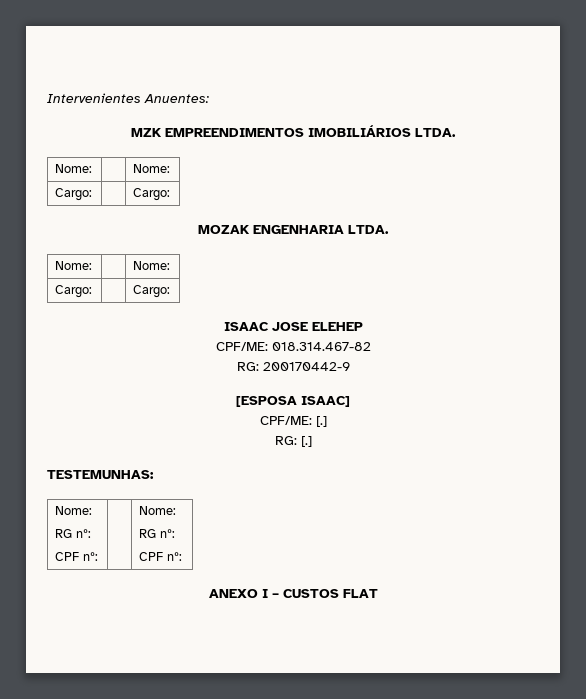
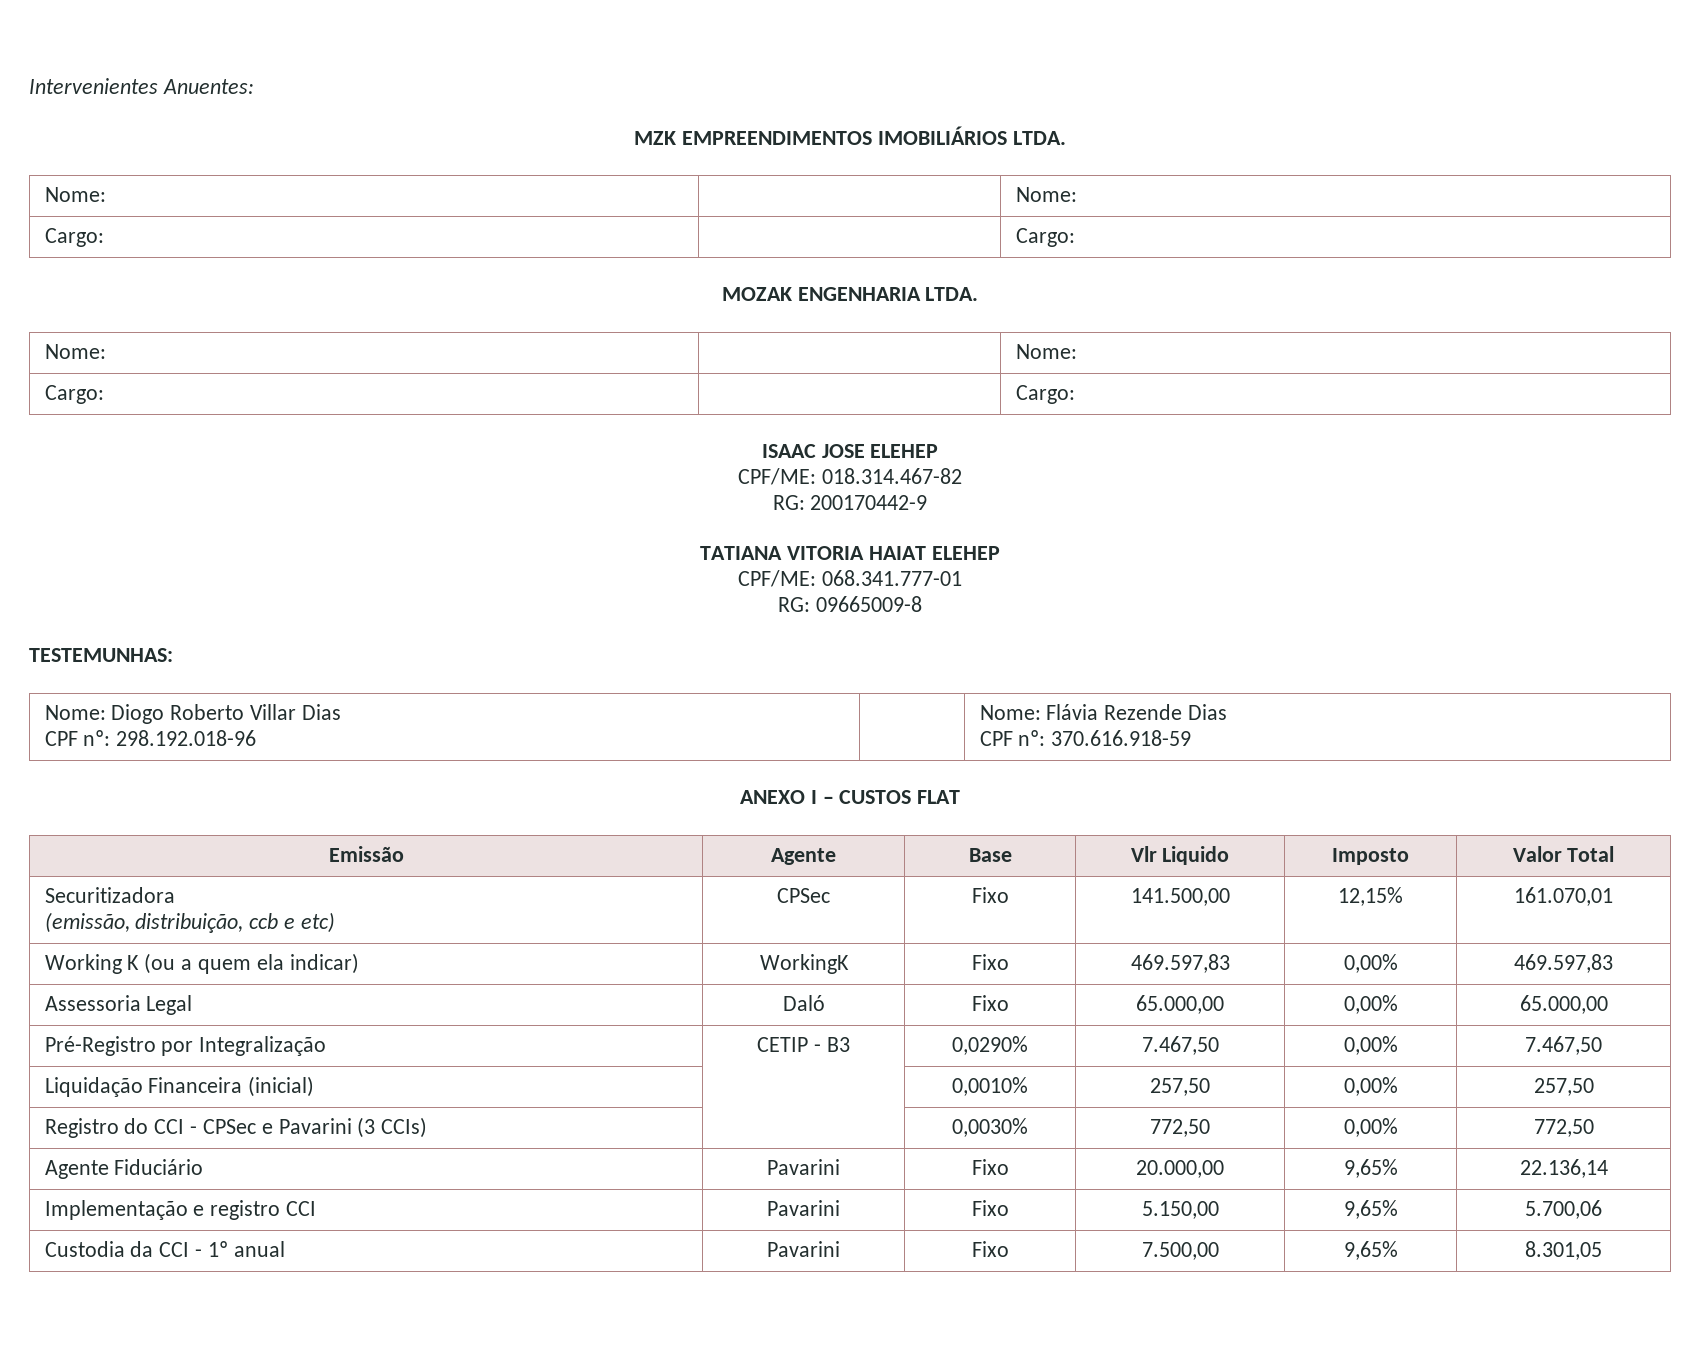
[236,396,350,407] [259,416,327,427] [274,436,312,447] [ESPOSA ISAAC] // CPF/ME: [.] // RG: [.] -> [700,546,1000,560] [738,570,962,587] [778,596,922,612] TATIANA VITORIA HAIAT ELEHEP // CPF/ME: 068.341.777-01 // RG: 09665009-8
[55,529,92,538] [55,552,99,561] [139,506,177,515] [139,529,176,538] [139,552,183,561] // RG nº: // CPF nº: | | Nome: // RG nº: // CPF nº: -> [111,704,341,724] [44,730,257,746] [979,704,1228,720] [979,730,1192,746] Diogo Roberto Villar Dias // CPF nº: 298.192.018-96 | | Nome: Flávia Rezende Dias // CPF nº: 370.616.918-59
(378, 593) none -> [328,846,404,862] [771,848,836,865] [968,848,1012,862] [1130,846,1230,865] [1332,848,1410,865] [1512,846,1615,862] [44,887,175,903] [44,912,335,933] [777,888,830,903] [971,887,1009,903] [1130,888,1230,906] [1338,887,1404,906] [1514,887,1614,906] [44,953,359,974] [759,954,849,974] [971,954,1009,970] [1130,954,1230,973] [1343,954,1398,973] [1514,954,1614,973] [44,995,193,1015] [782,995,825,1011] [971,995,1009,1011] [1136,995,1225,1014] [1343,995,1398,1014] [1519,995,1608,1014] [44,1036,327,1056] [757,1037,850,1052] [952,1036,1028,1055] [1141,1036,1219,1055] [1343,1036,1398,1055] [1525,1036,1603,1055] [44,1076,315,1097] [952,1077,1028,1096] [1150,1078,1211,1096] [1343,1077,1398,1096] [1533,1078,1594,1096] [44,1117,428,1138] [952,1118,1028,1137] [1150,1119,1211,1137] [1343,1118,1398,1137] [1533,1119,1594,1137] [44,1159,204,1179] [767,1159,840,1175] [971,1159,1009,1175] [1136,1160,1225,1178] [1343,1159,1398,1178] [1519,1159,1608,1178] [44,1200,317,1220] [767,1200,840,1216] [971,1200,1009,1216] [1141,1201,1219,1219] [1343,1200,1398,1219] [1525,1200,1603,1219] [44,1241,285,1257] [767,1241,840,1257] [971,1241,1009,1257] [1141,1242,1219,1260] [1343,1241,1398,1260] [1525,1241,1603,1260] // Emissão | Agente | Base | Vlr Liquido | Imposto | Valor Total // Securitizadora // (emissão, distribuição, ccb e etc) | CPSec | Fixo | 141.500,00 | 12,15% | 161.070,01 // Working K (ou a quem ela indicar) | WorkingK | Fixo | 469.597,83 | 0,00% | 469.597,83 // Assessoria Legal | Daló | Fixo | 65.000,00 | 0,00% | 65.000,00 // Pré-Registro por Integralização | CETIP - B3 | 0,0290% | 7.467,50 | 0,00% | 7.467,50 // Liquidação Financeira (inicial) | | 0,0010% | 257,50 | 0,00% | 257,50 // Registro do CCI - CPSec e Pavarini (3 CCIs) | | 0,0030% | 772,50 | 0,00% | 772,50 // Agente Fiduciário | Pavarini | Fixo | 20.000,00 | 9,65% | 22.136,14 // Implementação e registro CCI | Pavarini | Fixo | 5.150,00 | 9,65% | 5.700,06 // Custodia da CCI - 1º anual | Pavarini | Fixo | 7.500,00 | 9,65% | 8.301,05

